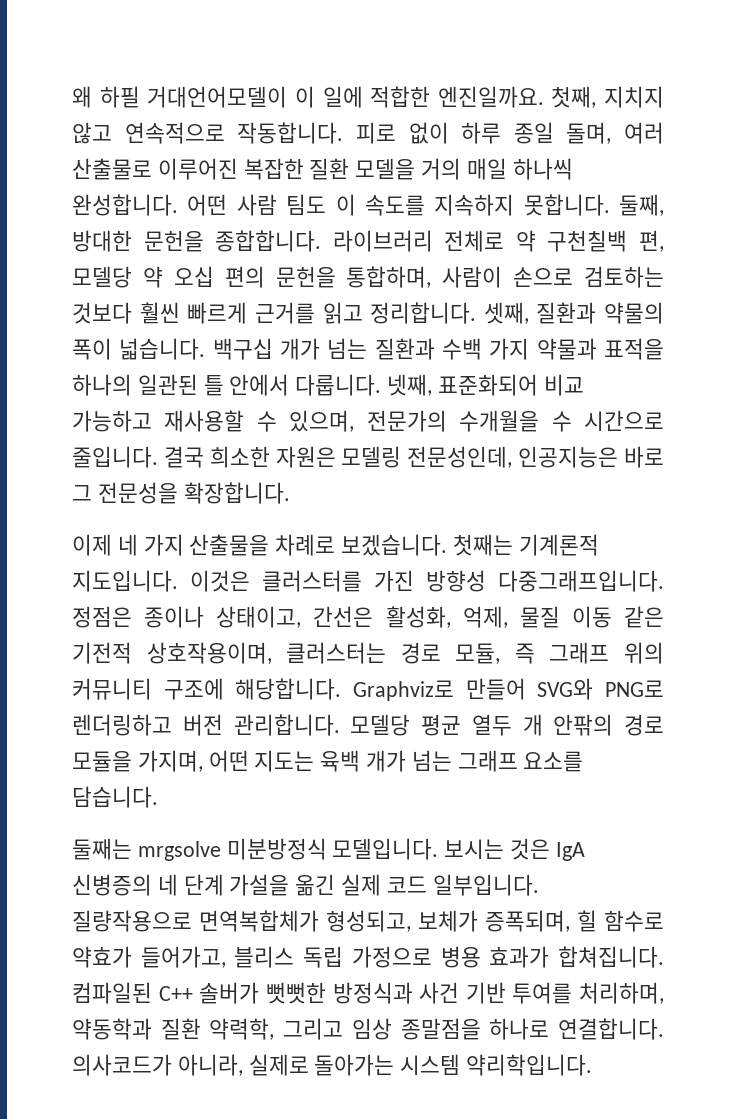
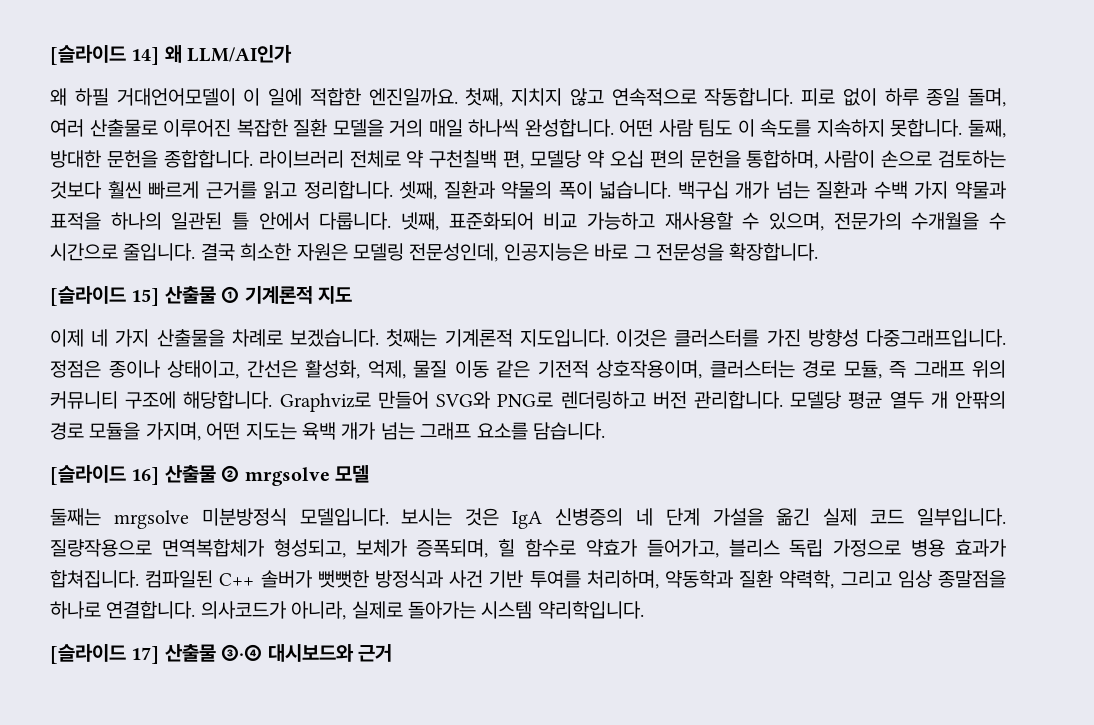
(72, 97) none -> [50,45,293,65] [슬라이드 14] 왜 LLM/AI인가 //
(290, 493) none -> [50,286,352,306] // [슬라이드 15] 산출물 ① 기계론적 지도
(158, 797) none -> [50,465,369,486] // [슬라이드 16] 산출물 ② mrgsolve 모델
(593, 1065) none -> [50,644,392,664] // [슬라이드 17] 산출물 ③·④ 대시보드와 근거

